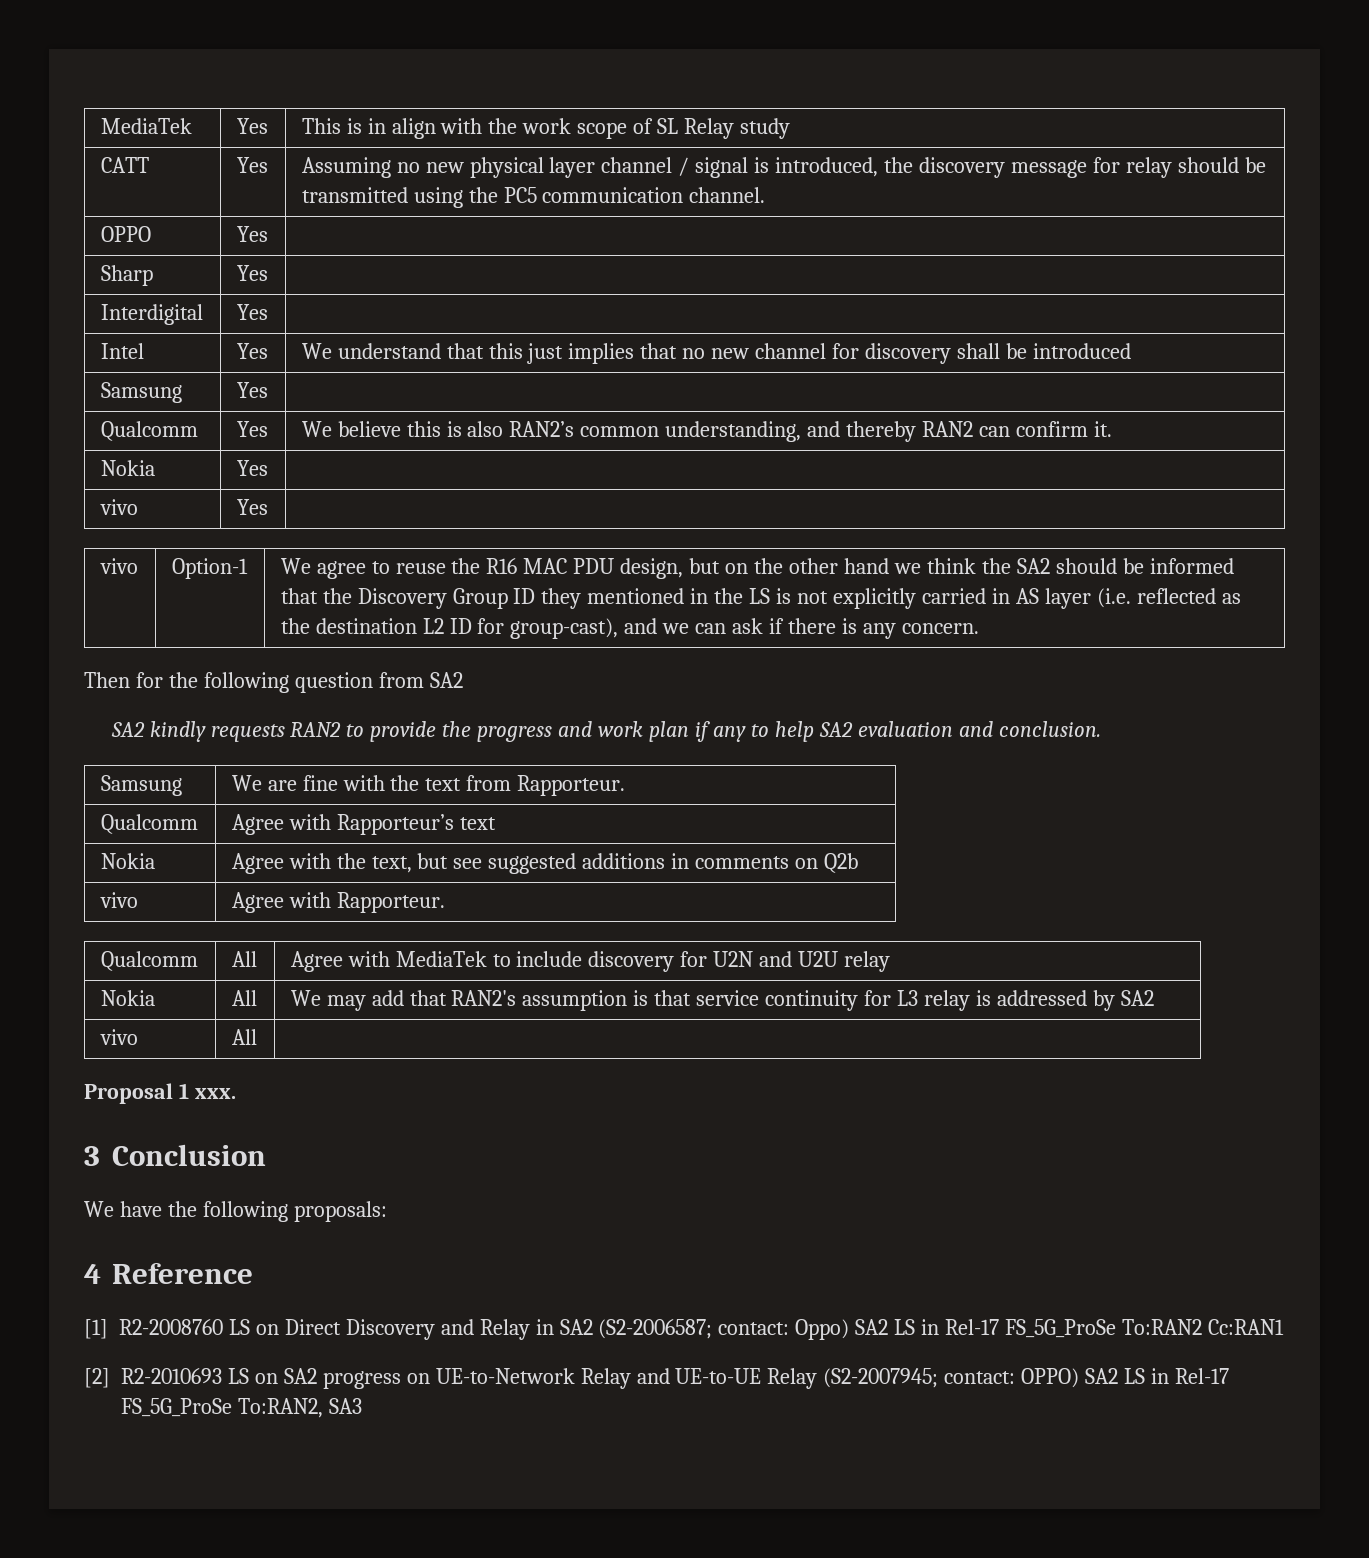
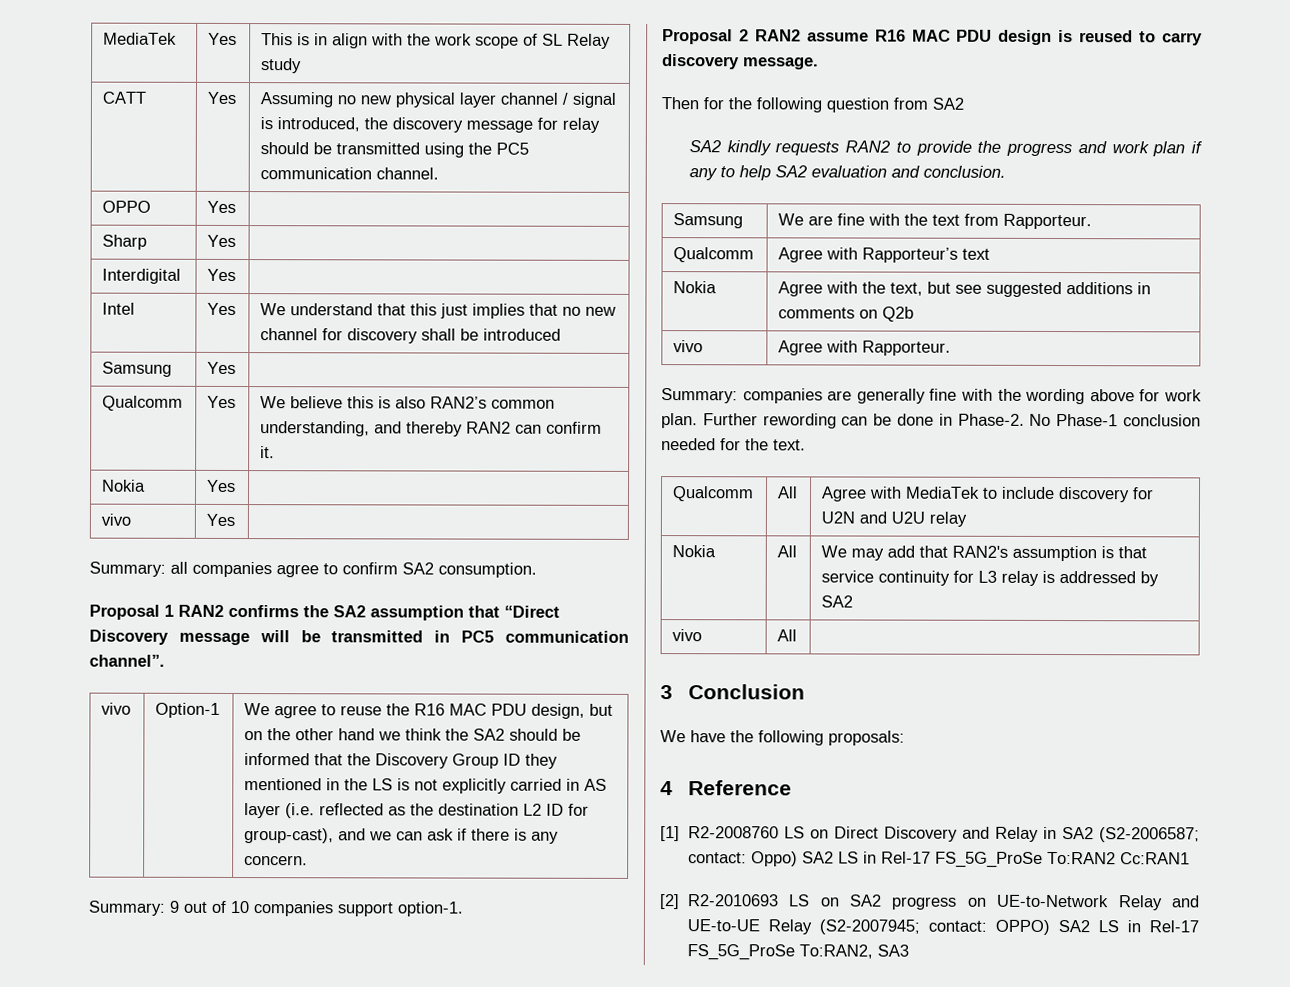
(268, 507) none -> [89,561,537,578] [89,604,560,621] [89,629,629,646] [89,654,165,667] // Summary: all companies agree to confirm SA2 consumption. // Proposal 1 RAN2 confirms the SA2 assumption that “Direct Discovery message will be transmitted in PC5 communication channel”.
(979, 628) none -> [88,900,464,917] [662,29,1203,46] [662,54,819,70] // Summary: 9 out of 10 companies support option-1. // Proposal 2 RAN2 assume R16 MAC PDU design is reused to carry discovery message.
(445, 902) none -> [661,388,1202,405] [661,413,1201,429] [661,438,806,451] // Summary: companies are generally fine with the wording above for work plan. Further rewording can be done in Phase-2. No Phase-1 conclusion needed for the text.
[84,1083,236,1104] // Proposal 1 xxx. -> (798, 635) none

